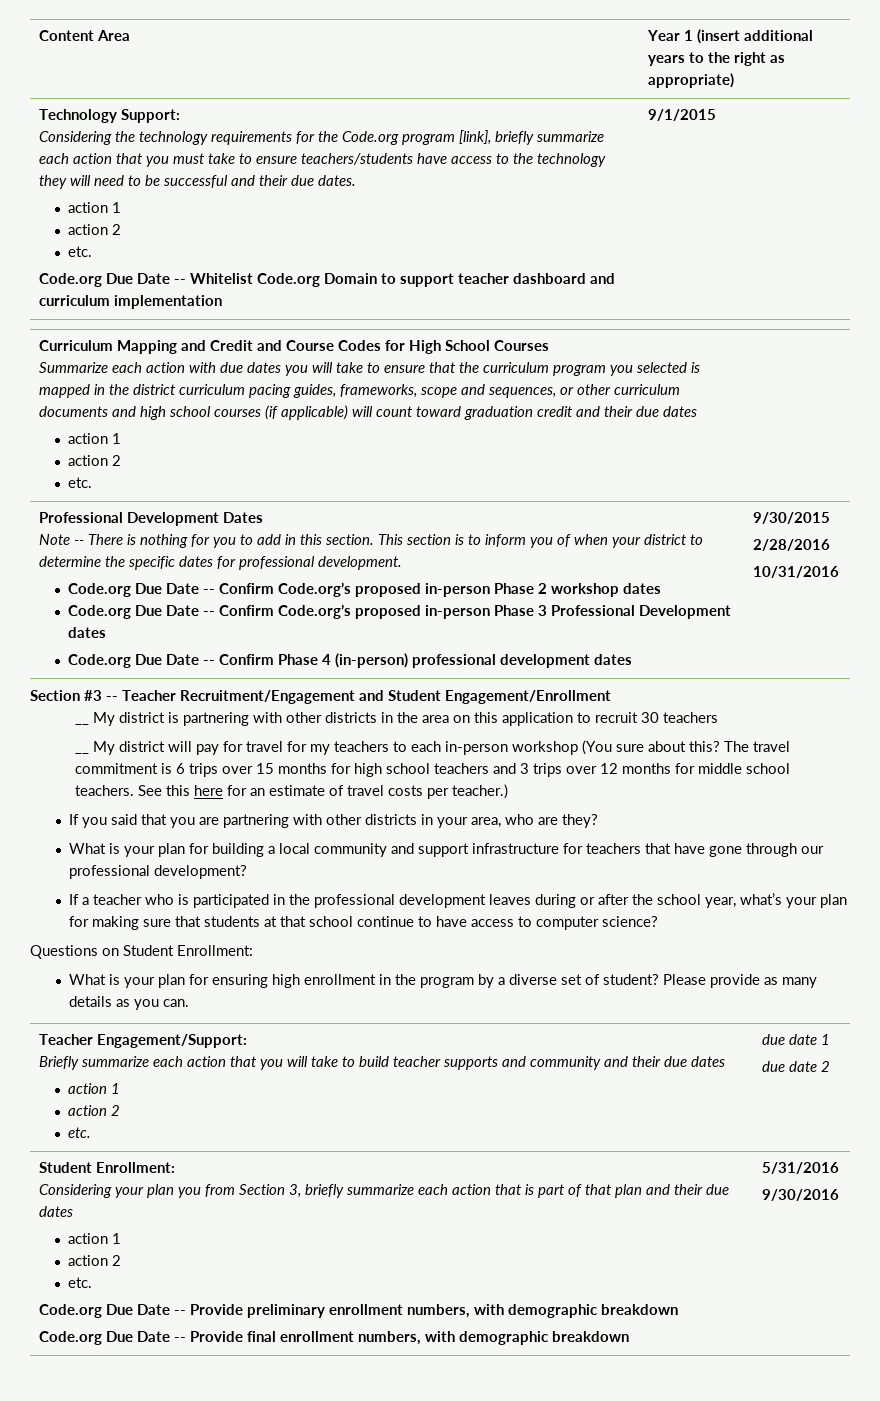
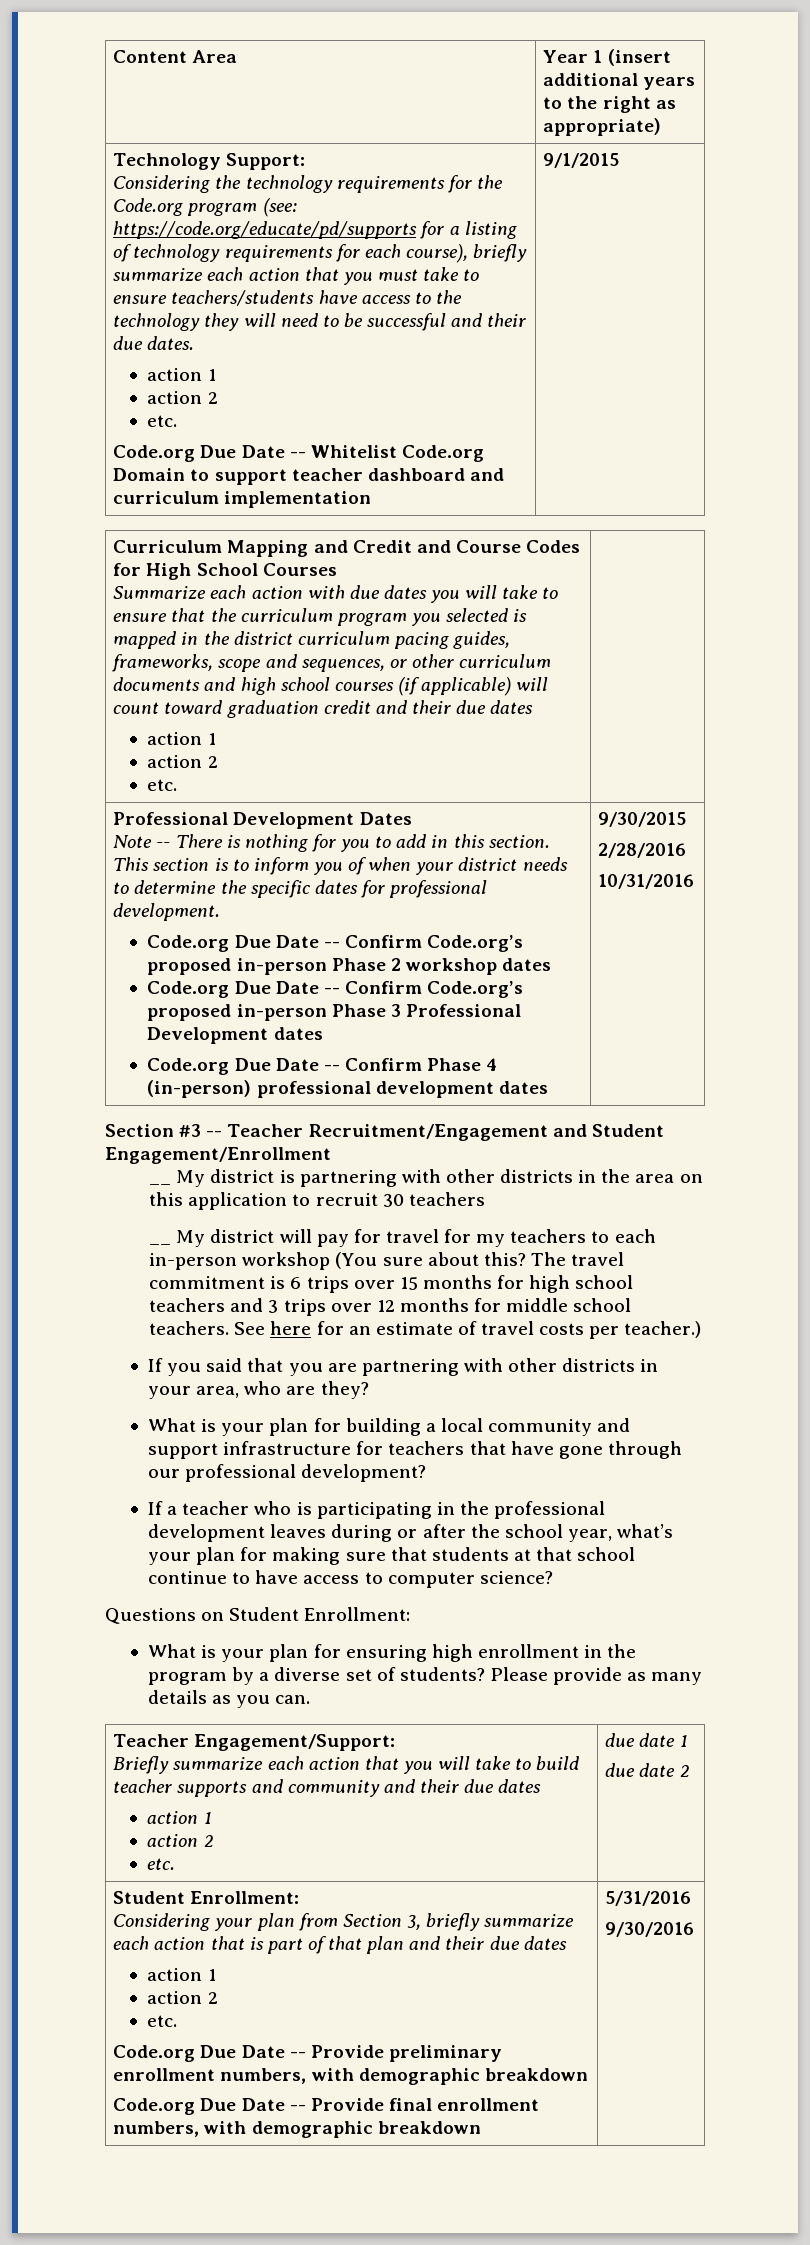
[458,130,491,145] [link], -> [262,198,297,217] [113,221,517,239] [113,244,468,263] (see: https://code.org/educate/pd/supports for a listing of technology requirements for each course),
(687, 539) none -> [522,857,568,871] needs
[166,785,191,796] this -> (266, 1328) none
[192,894,269,908] participated -> [316,1502,432,1519] participating
[602,974,659,985] student? -> [399,1667,485,1681] students?
[177,1187,201,1198] you -> (295, 1922) none

